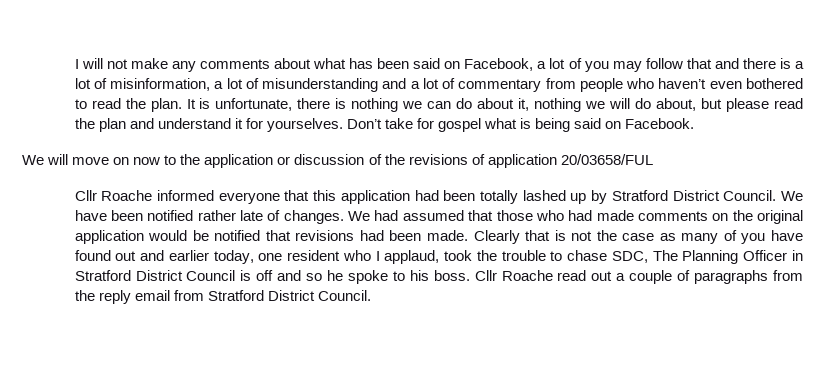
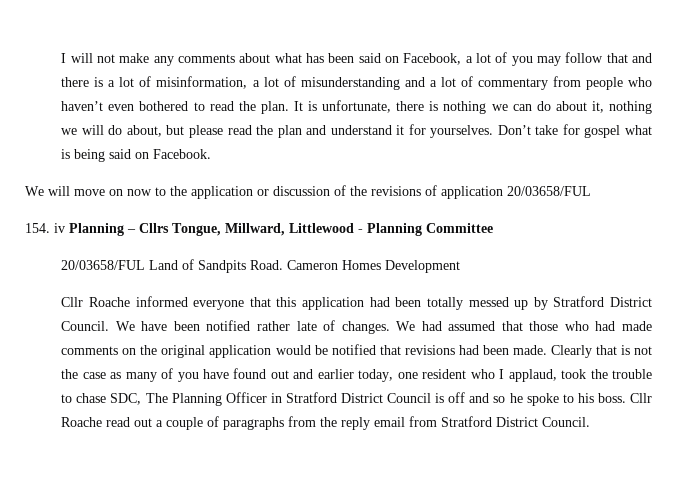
(653, 159) none -> [25,223,493,236] [61,259,461,273] // 154. iv Planning – Cllrs Tongue, Millward, Littlewood - Planning Committee // 20/03658/FUL Land of Sandpits Road. Cameron Homes Development
[522,190,566,201] lashed -> [468,297,509,307] messed

